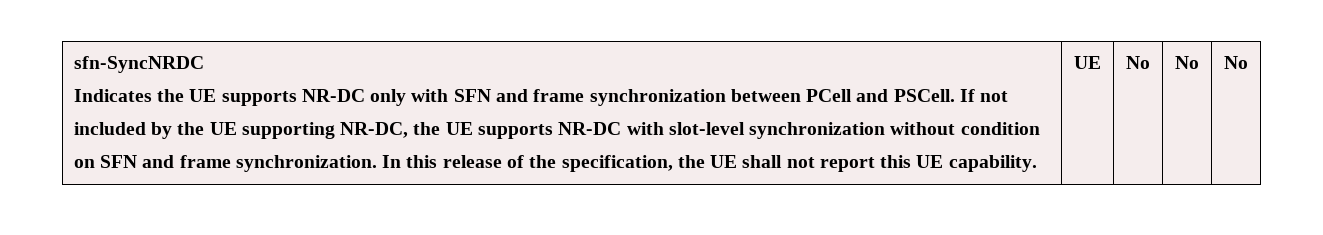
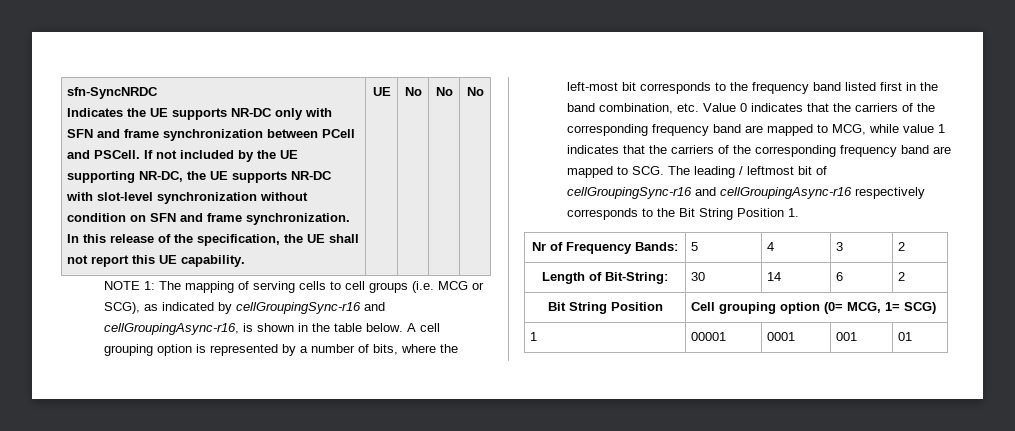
(1248, 62) none -> [103,281,484,293] [103,302,385,314] [103,323,440,335] [103,344,458,356] [566,82,938,94] [566,103,935,114] [566,124,945,136] [566,145,951,157] [566,166,827,178] [566,187,925,199] [566,208,799,220] [532,242,678,254] [691,242,699,251] [767,242,775,251] [836,242,844,251] [898,242,906,251] [542,272,668,284] [691,272,706,281] [767,272,782,281] [836,272,844,281] [898,272,906,281] [547,302,663,314] [691,302,937,314] [530,332,538,341] [691,332,727,341] [767,332,796,341] [836,332,858,341] [898,332,913,341] // NOTE 1: The mapping of serving cells to cell groups (i.e. MCG or SCG), as indicated by cellGroupingSync-r16 and cellGroupingAsync-r16, is shown in the table below. A cell grouping option is represented by a number of bits, where the left-most bit corresponds to the frequency band listed first in the band combination, etc. Value 0 indicates that the carriers of the corresponding frequency band are mapped to MCG, while value 1 indicates that the carriers of the corresponding frequency band are mapped to SCG. The leading / leftmost bit of cellGroupingSync-r16 and cellGroupingAsync-r16 respectively corresponds to the Bit String Position 1. // Nr of Frequency Bands: | 5 | 4 | 3 | 2 // Length of Bit-String: | 30 | 14 | 6 | 2 // Bit String Position | Cell grouping option (0= MCG, 1= SCG) // 1 | 00001 | 0001 | 001 | 01

